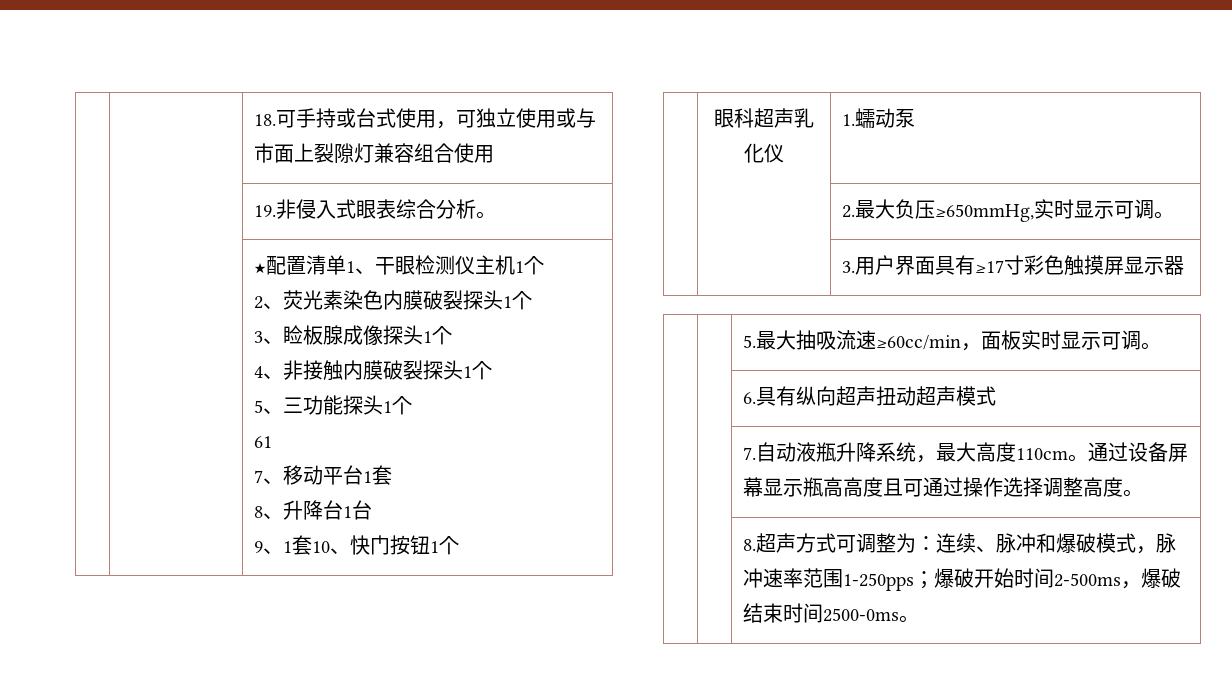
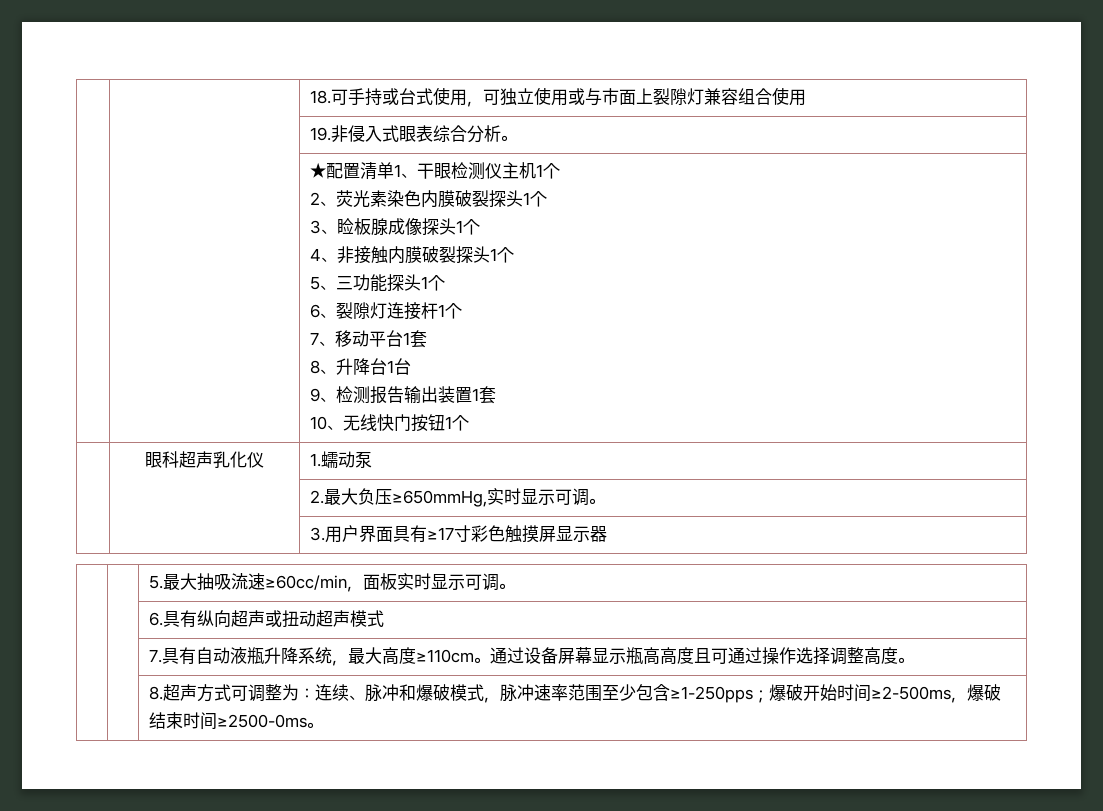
[254,436,273,448] 61 -> [310,302,463,320] 6、裂隙灯连接杆1个
[283,535,351,555] 1套10、 -> [336,386,497,404] [310,414,378,431] 检测报告输出装置1套 // 10、无线
(877, 396) none -> [265,610,283,627] 或
(757, 453) none -> [162,647,197,665] 具有
[1016,448,1069,460] 110cm -> [416,649,475,663] ≥110cm
[843,573,915,591] 1-250pps -> [602,684,754,703] 至少包含≥1-250pps
[1054,573,1122,587] 2-500ms -> [871,686,952,700] ≥2-500ms
[823,608,900,622] 2500-0ms -> [217,714,308,728] ≥2500-0ms

